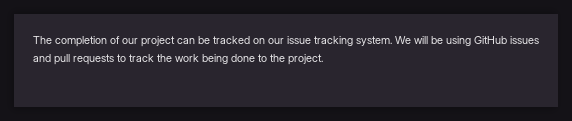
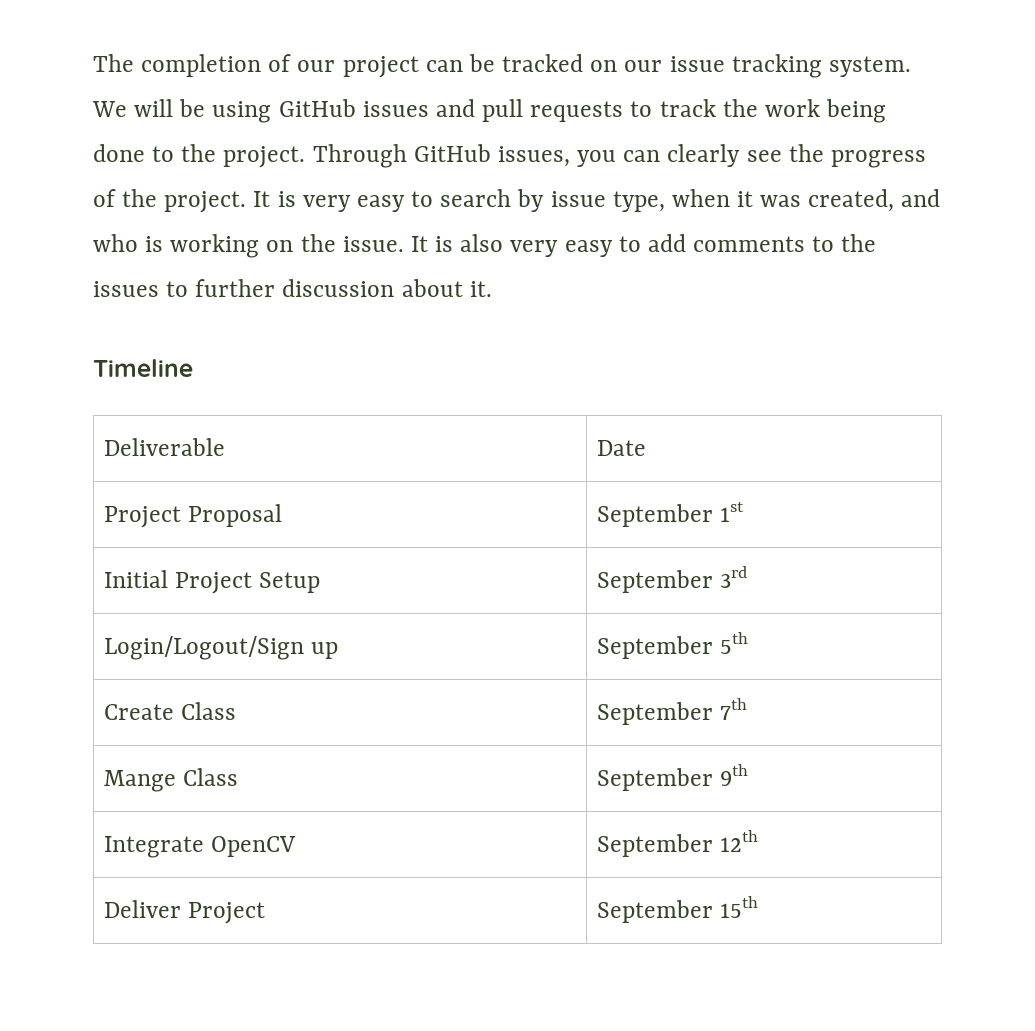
(323, 59) none -> [312,144,926,168] [93,189,941,213] [93,234,877,258] [93,279,492,297] [93,359,193,377] [103,438,225,456] [596,440,646,456] [103,504,283,528] [596,502,745,527] [103,570,321,594] [596,566,748,593] [103,636,339,660] [596,632,749,659] [103,702,237,720] [596,698,748,725] [103,768,239,792] [596,764,749,791] [103,836,297,858] [596,830,759,857] [103,900,266,924] [596,896,759,923] Through GitHub issues, you can clearly see the progress of the project. It is very easy to search by issue type, when it was created, and who is working on the issue. It is also very easy to add comments to the issues to further discussion about it. // Timeline // Deliverable | Date // Project Proposal | September 1st // Initial Project Setup | September 3rd // Login/Logout/Sign up | September 5th // Create Class | September 7th // Mange Class | September 9th // Integrate OpenCV | September 12th // Deliver Project | September 15th

